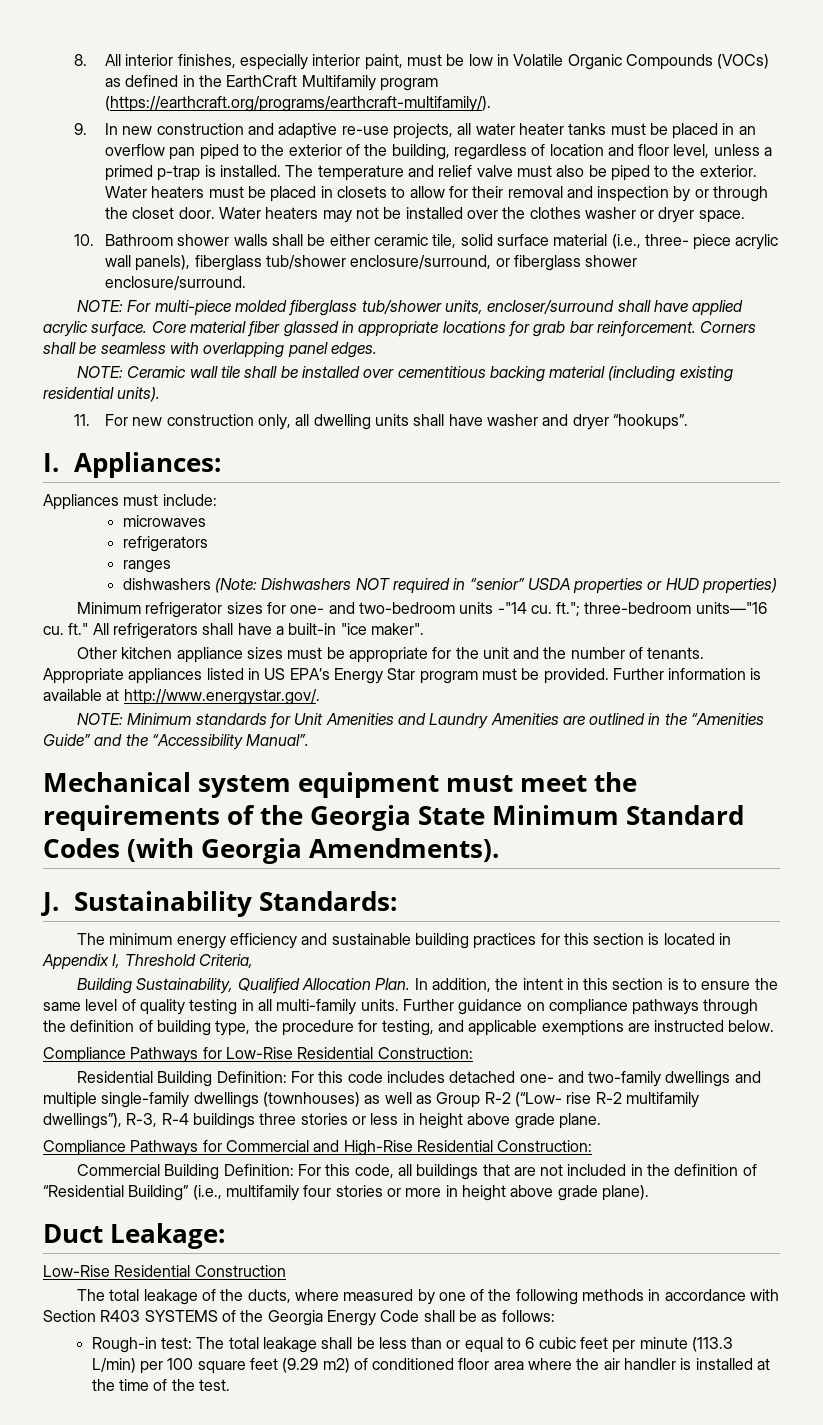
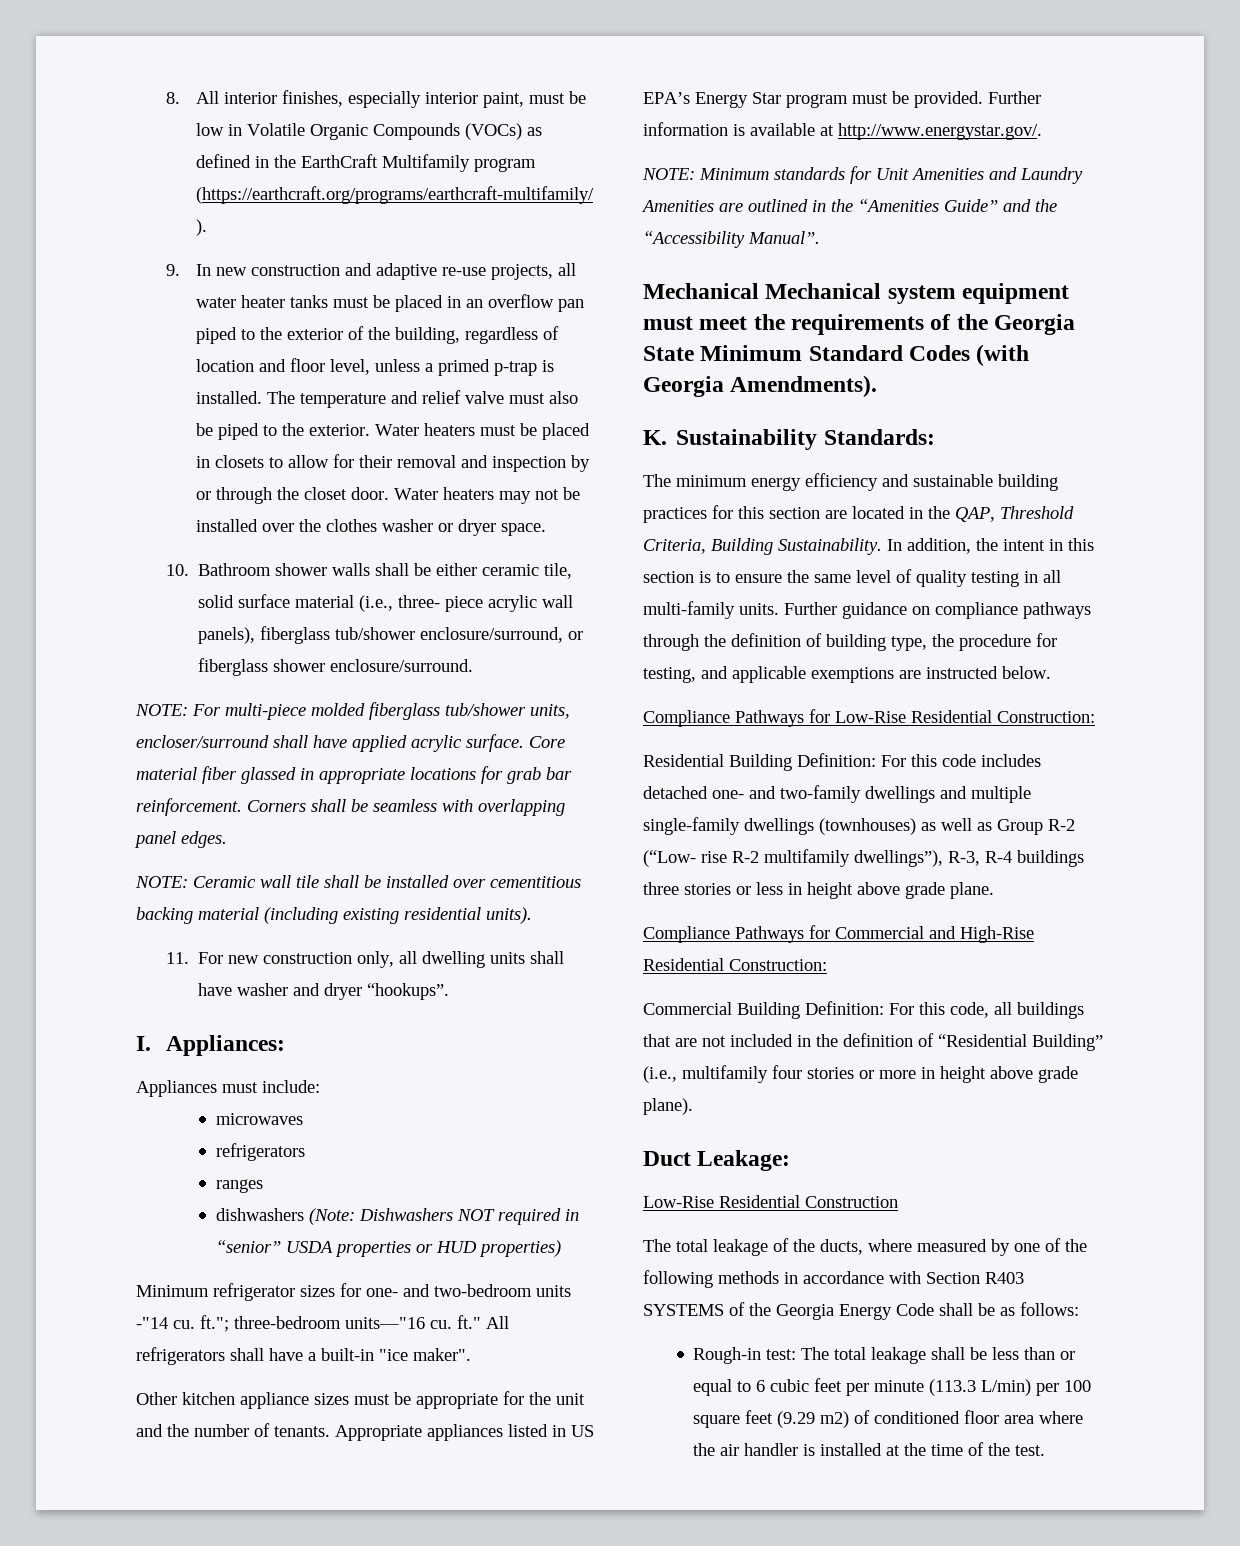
(191, 782) none -> [765,283,882,299] Mechanical
[41,892,59,916] J. -> [643,430,667,445] K.
[648,933,660,945] is -> [825,510,847,519] are
[42,954,121,970] Appendix I, -> [928,506,995,522] the QAP,
[76,978,411,994] // Building Sustainability, Qualified Allocation Plan. -> [711,538,882,555] Building Sustainability.

